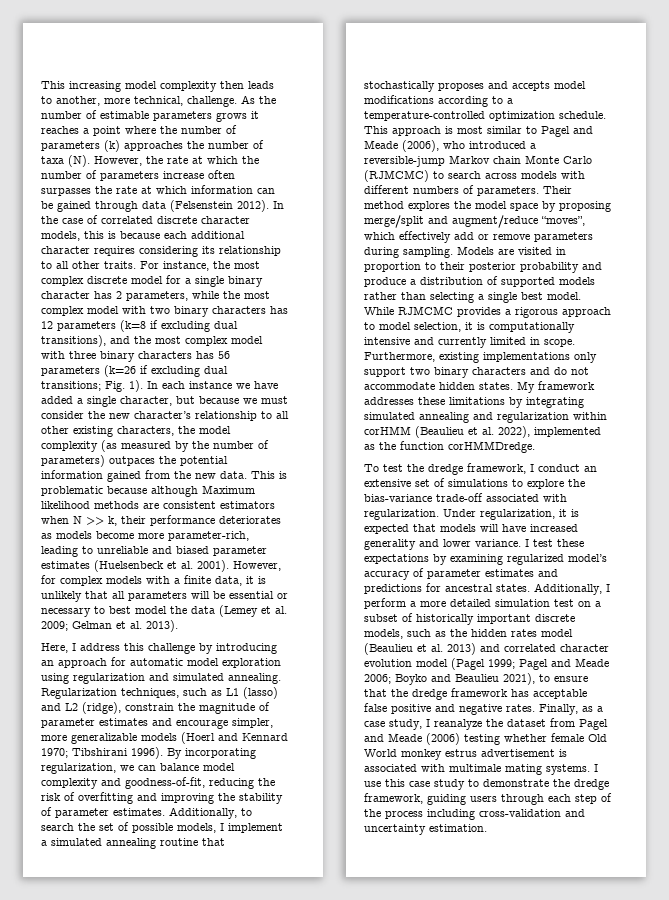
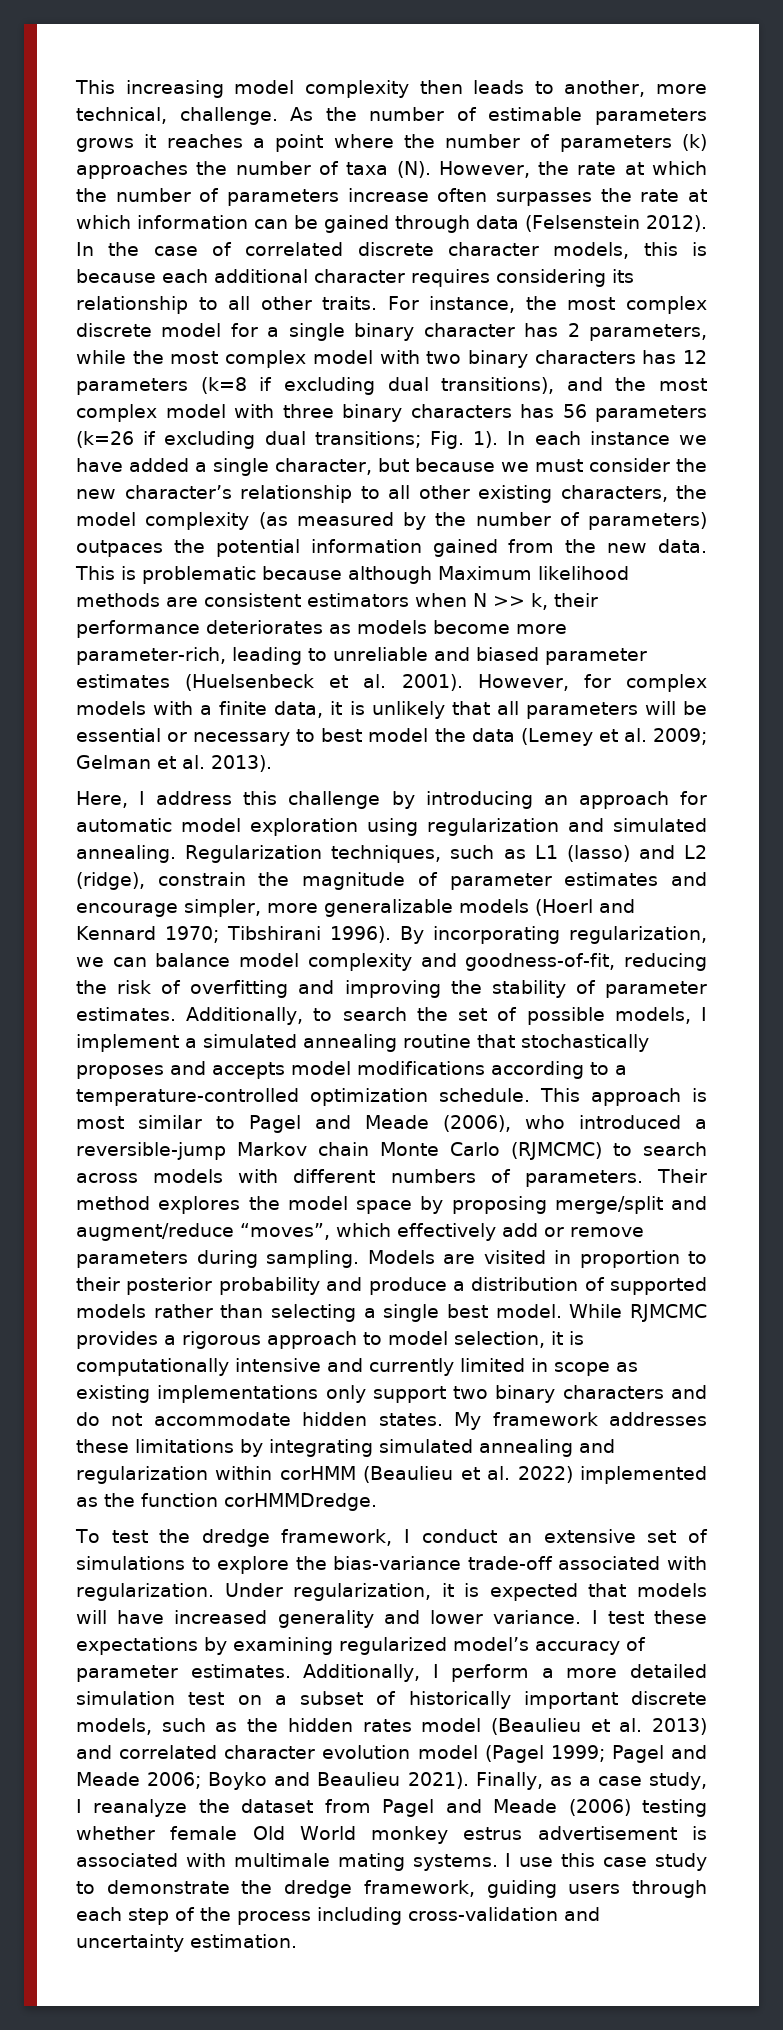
[544,339,575,347] [364,352,435,362] scope. Furthermore, -> [554,1362,638,1376] scope as
[498,426,530,438] 2022), -> [517,1466,573,1483] 2022)
[485,569,558,577] [364,583,530,594] estimates and predictions for ancestral states. -> [190,1664,291,1678] estimates.
[503,673,588,685] [364,688,587,700] [364,703,535,715] 2021), to ensure that the dredge framework has acceptable false positive and negative rates. -> [407,1772,469,1789] 2021).

